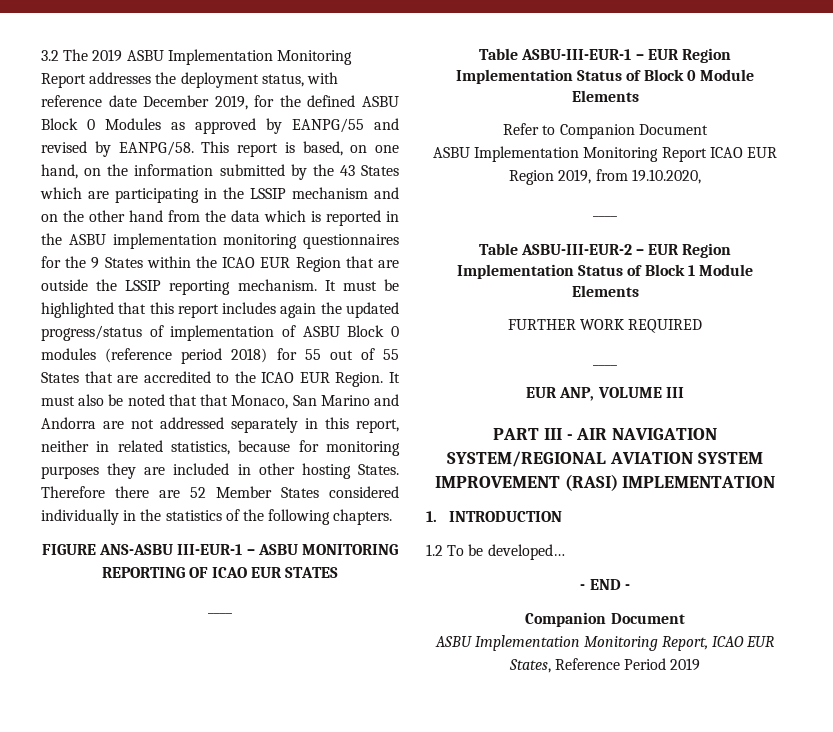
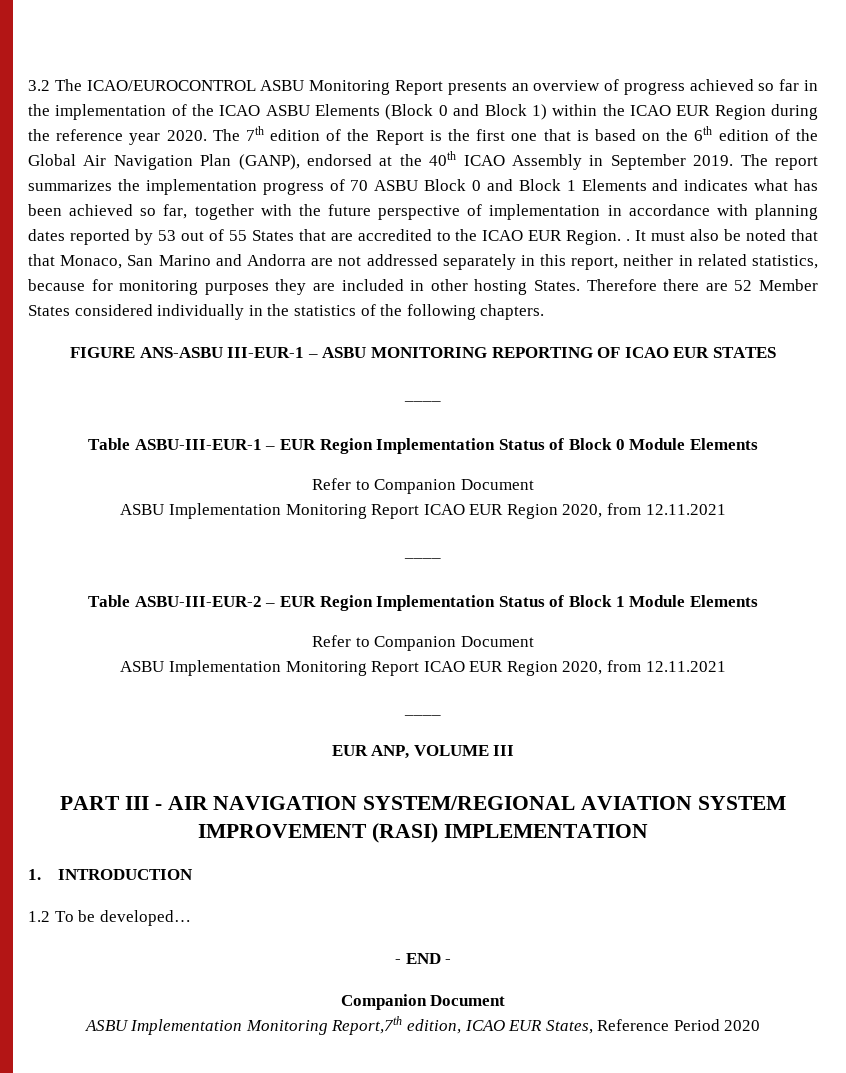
[92,49,352,65] [41,72,338,88] [41,95,399,110] [41,118,399,134] [41,141,399,157] [41,164,399,180] [40,187,399,203] [41,210,399,226] [41,233,399,249] [41,256,143,269] 2019 ASBU Implementation Monitoring Report addresses the deployment status, with reference date December 2019, for the defined ASBU Block 0 Modules as approved by EANPG/55 and revised by EANPG/58. This report is based, on one hand, on the information submitted by the 43 States which are participating in the LSSIP mechanism and on the other hand from the data which is reported in the ASBU implementation monitoring questionnaires for the 9 States -> [86,79,819,95] [28,104,547,120] ICAO/EUROCONTROL ASBU Monitoring Report presents an overview of progress achieved so far in the implementation of the ICAO ASBU Elements (Block 0 and Block 1)
[345,256,399,268] [41,279,400,295] [41,302,399,318] [41,325,399,341] [41,348,321,364] that are outside the LSSIP reporting mechanism. It must be highlighted that this report includes again the updated progress/status of implementation of ASBU Block 0 modules (reference period 2018) for 55 -> [771,104,819,120] [28,126,818,145] [28,151,818,170] [28,179,818,195] [28,204,818,220] [28,229,176,245] during the reference year 2020. The 7th edition of the Report is the first one that is based on the 6th edition of the Global Air Navigation Plan (GANP), endorsed at the 40th ICAO Assembly in September 2019. The report summarizes the implementation progress of 70 ASBU Block 0 and Block 1 Elements and indicates what has been achieved so far, together with the future perspective of implementation in accordance with planning dates reported by 53
(384, 379) none -> [626,239,631,241] .
[558,169,701,184] 2019, from 19.10.2020, -> [562,503,726,518] 2020, from 12.11.2021
[507,319,703,333] FURTHER WORK REQUIRED -> [312,635,534,651] [120,660,726,676] Refer to Companion Document // ASBU Implementation Monitoring Report ICAO EUR Region 2020, from 12.11.2021
[662,636,709,651] Report, -> [331,1016,461,1035] Report,7th edition,
[670,658,701,671] 2019 -> [724,1020,761,1031] 2020

